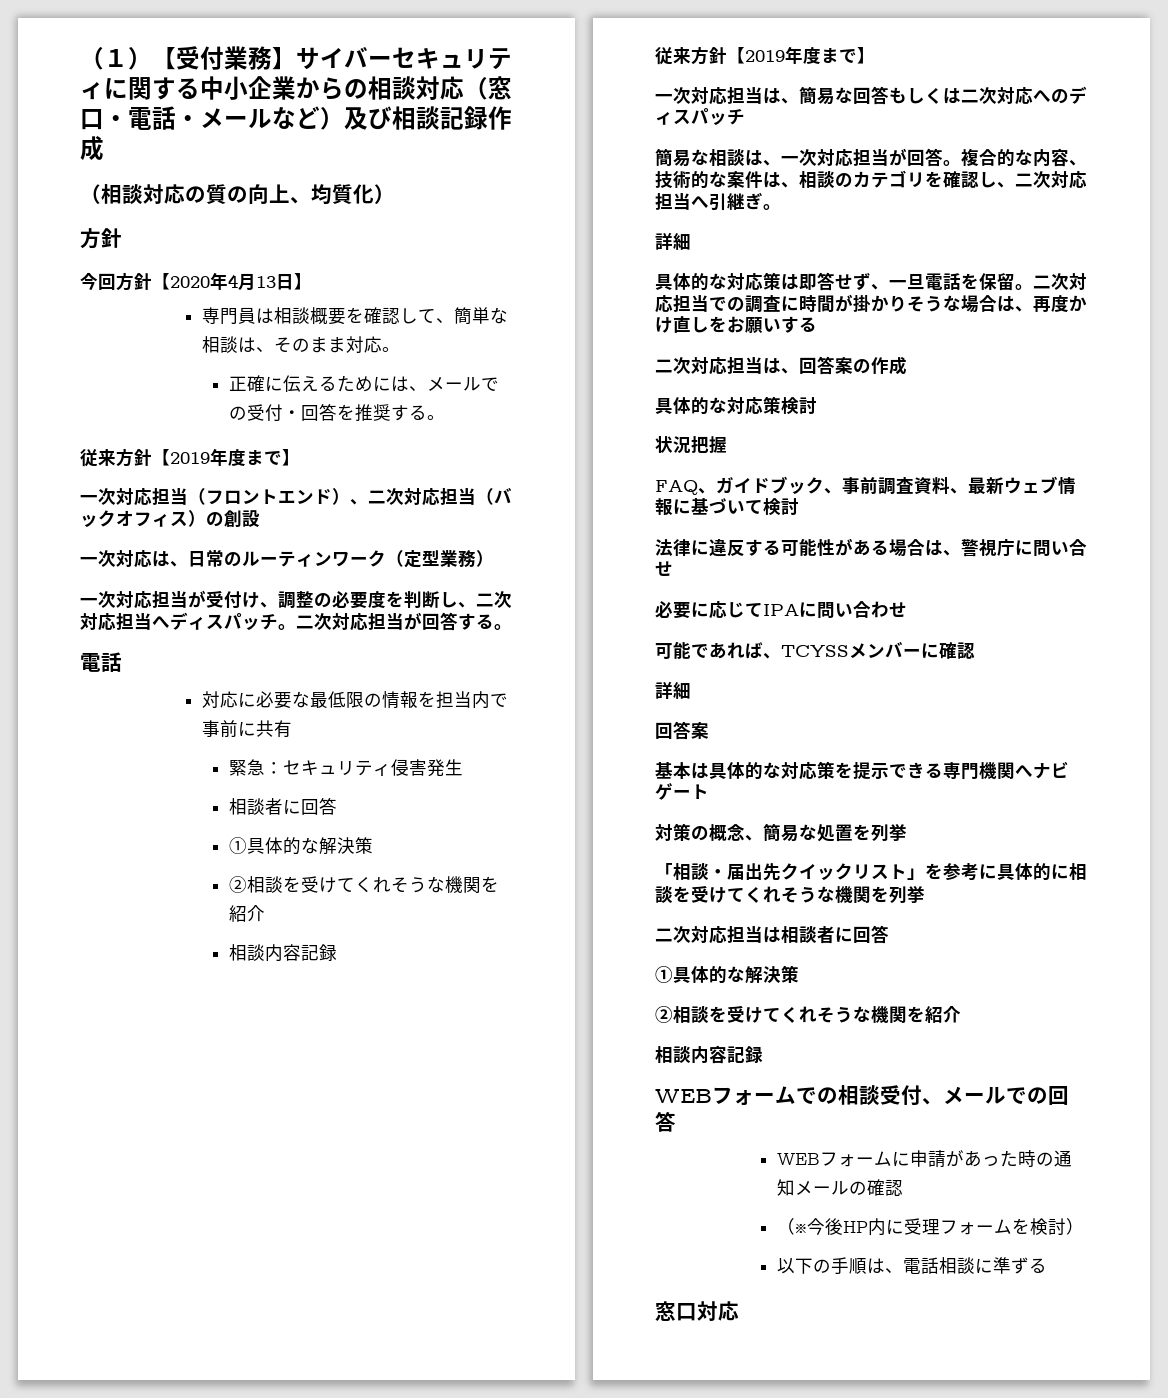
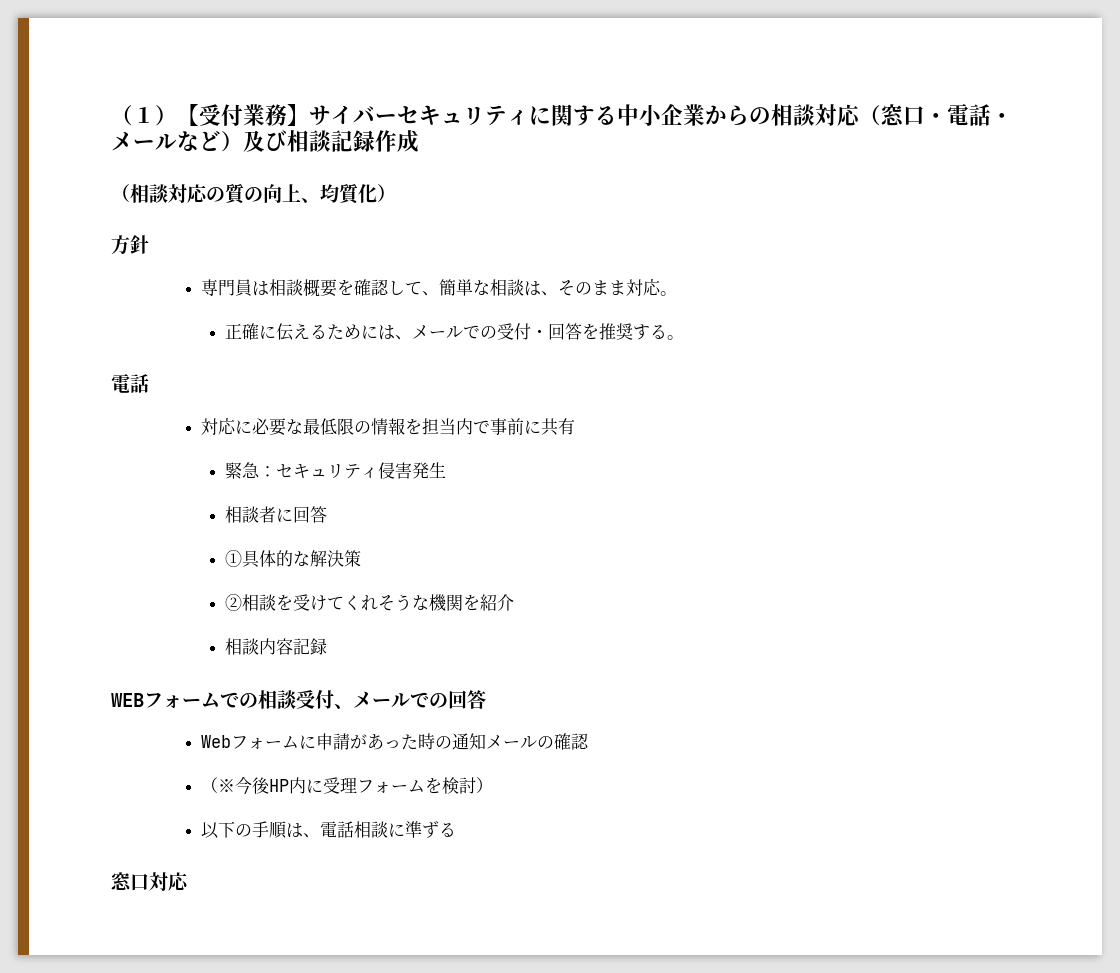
[80,272,312,291] // 今回方針【2020年4月13日】 -> (149, 244) none
[80,448,300,467] [80,488,512,506] [80,510,260,527] [80,550,494,568] [80,590,512,609] [80,612,512,631] // 従来方針【2019年度まで】 // 一次対応担当（フロントエンド）、二次対応担当（バックオフィス）の創設 // 一次対応は、日常のルーティンワーク（定型業務） // 一次対応担当が受付け、調整の必要度を判断し、二次対応担当へディスパッチ。二次対応担当が回答する。 -> (684, 337) none
[655,46,875,65] [655,86,1087,105] [655,108,745,125] [655,148,1087,167] [655,170,1087,189] [655,192,781,211] [655,232,691,250] [655,272,1087,291] [655,294,1087,313] [655,316,817,333] [655,356,907,375] [655,396,817,415] [655,436,727,454] [655,476,1076,495] [655,498,799,516] [655,538,1087,557] [655,561,673,576] [655,601,907,619] [655,641,975,659] [655,681,691,699] [655,721,709,740] [655,761,1069,780] [655,783,709,800] [655,823,907,842] [655,863,1087,881] [655,885,925,904] [655,925,889,944] [655,965,799,984] [655,1005,961,1023] [655,1045,763,1064] // 従来方針【2019年度まで】 // 一次対応担当は、簡易な回答もしくは二次対応へのディスパッチ // 簡易な相談は、一次対応担当が回答。複合的な内容、技術的な案件は、相談のカテゴリを確認し、二次対応担当へ引継ぎ。 // 詳細 // 具体的な対応策は即答せず、一旦電話を保留。二次対応担当での調査に時間が掛かりそうな場合は、再度かけ直しをお願いする // 二次対応担当は、回答案の作成 // 具体的な対応策検討 // 状況把握 // FAQ、ガイドブック、事前調査資料、最新ウェブ情報に基づいて検討 // 法律に違反する可能性がある場合は、警視庁に問い合せ // 必要に応じてIPAに問い合わせ // 可能であれば、TCYSSメンバーに確認 // 詳細 // 回答案 // 基本は具体的な対応策を提示できる専門機関へナビゲート // 対策の概念、簡易な処置を列挙 // 「相談・届出先クイックリスト」を参考に具体的に相談を受けてくれそうな機関を列挙 // 二次対応担当は相談者に回答 // ①具体的な解決策 // ②相談を受けてくれそうな機関を紹介 // 相談内容記録 -> (327, 646) none
[776,1153,820,1165] WEB -> [201,735,232,748] Web

